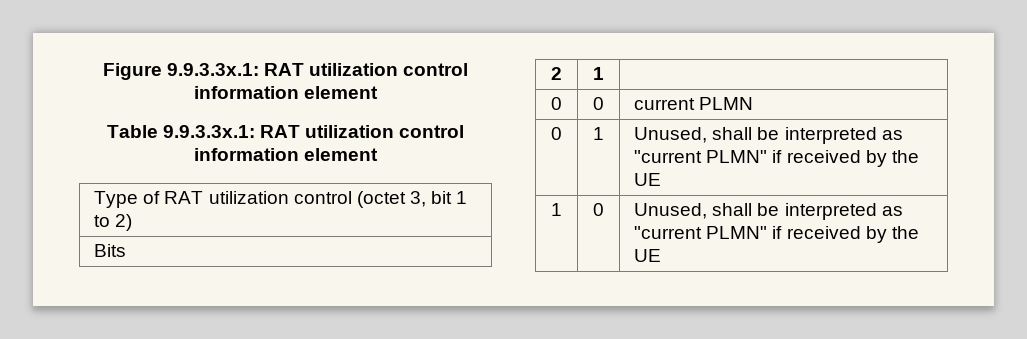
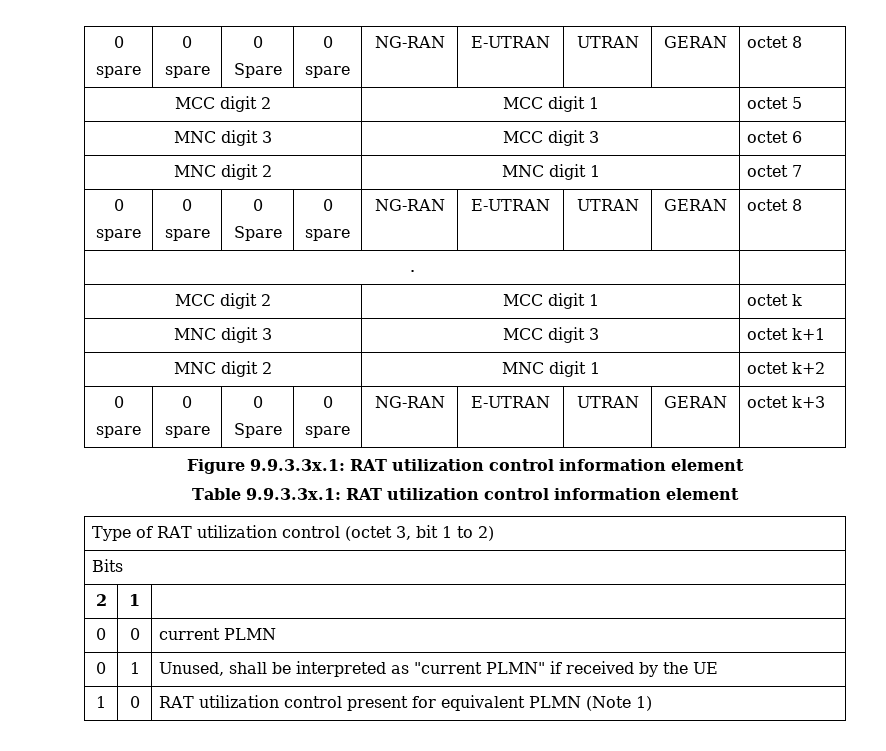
(102, 71) none -> [113,36,124,48] [96,66,141,78] [182,36,192,48] [164,66,210,78] [252,36,263,48] [233,63,282,78] [322,36,333,48] [305,66,350,78] [374,36,445,48] [471,36,550,48] [576,36,639,48] [664,36,727,48] [747,36,803,48] [175,96,271,112] [502,96,599,112] [747,97,803,109] [174,130,272,146] [502,130,599,146] [747,131,803,143] [174,164,272,180] [501,164,600,180] [747,165,803,177] [113,199,124,211] [96,229,141,241] [182,199,192,211] [164,229,210,241] [252,199,263,211] [233,226,282,241] [322,199,333,211] [305,229,350,241] [374,199,445,211] [471,199,550,211] [576,199,639,211] [664,199,727,211] [747,199,803,211] [409,270,415,272] [175,293,271,309] [502,293,599,309] [747,294,803,306] [174,327,272,343] [502,327,599,343] [747,328,826,340] [174,361,272,377] [501,361,600,377] [747,362,826,374] [113,396,124,408] [96,426,141,438] [182,396,192,408] [164,426,210,438] [252,396,263,408] [233,423,282,438] [322,396,333,408] [305,426,350,438] [374,396,445,408] [471,396,550,408] [576,396,639,408] [664,396,727,408] [747,396,826,408] 0 // spare | 0 // spare | 0 // Spare | 0 // spare | NG-RAN | E-UTRAN | UTRAN | GERAN | octet 8 // MCC digit 2 | MCC digit 1 | octet 5 // MNC digit 3 | MCC digit 3 | octet 6 // MNC digit 2 | MNC digit 1 | octet 7 // 0 // spare | 0 // spare | 0 // Spare | 0 // spare | NG-RAN | E-UTRAN | UTRAN | GERAN | octet 8 // . | // MCC digit 2 | MCC digit 1 | octet k // MNC digit 3 | MCC digit 3 | octet k+1 // MNC digit 2 | MNC digit 1 | octet k+2 // 0 // spare | 0 // spare | 0 // Spare | 0 // spare | NG-RAN | E-UTRAN | UTRAN | GERAN | octet k+3 //
[634,203,903,220] [634,226,919,243] [634,249,662,262] Unused, shall be interpreted as "current PLMN" if received by the UE -> [159,695,653,711] RAT utilization control present for equivalent PLMN (Note 1)

